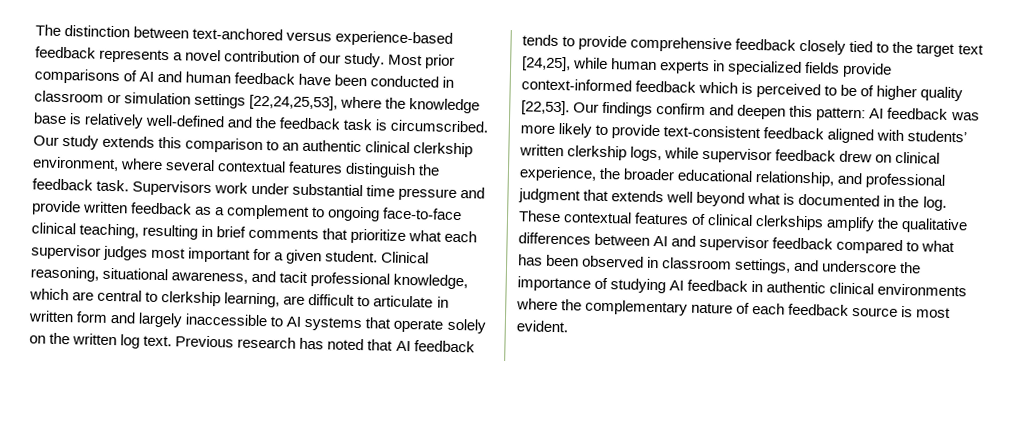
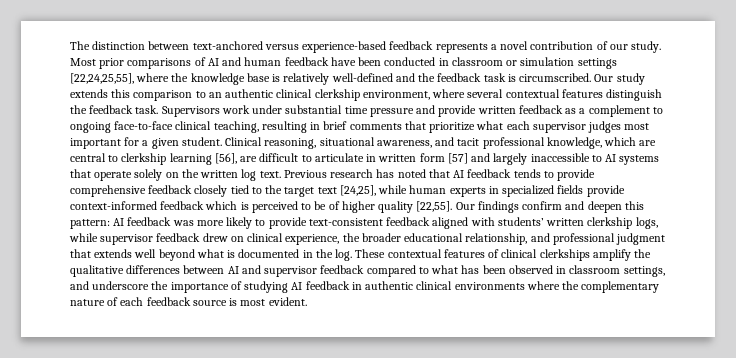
[249,94,339,111] [22,24,25,53], -> [70,73,134,84] [22,24,25,55],
[224,292,281,308] learning, -> [169,153,237,165] learning [56],
(109, 317) none -> [447,153,468,164] [57]
[521,100,570,116] [22,53]. -> [416,201,453,212] [22,55].

